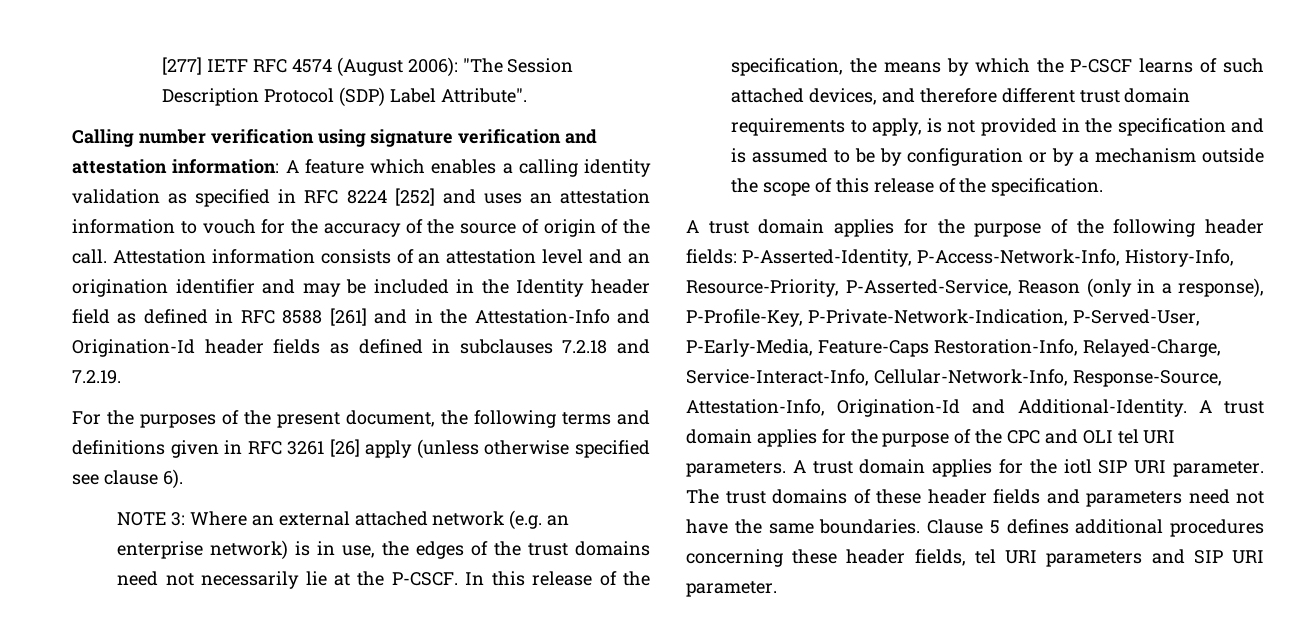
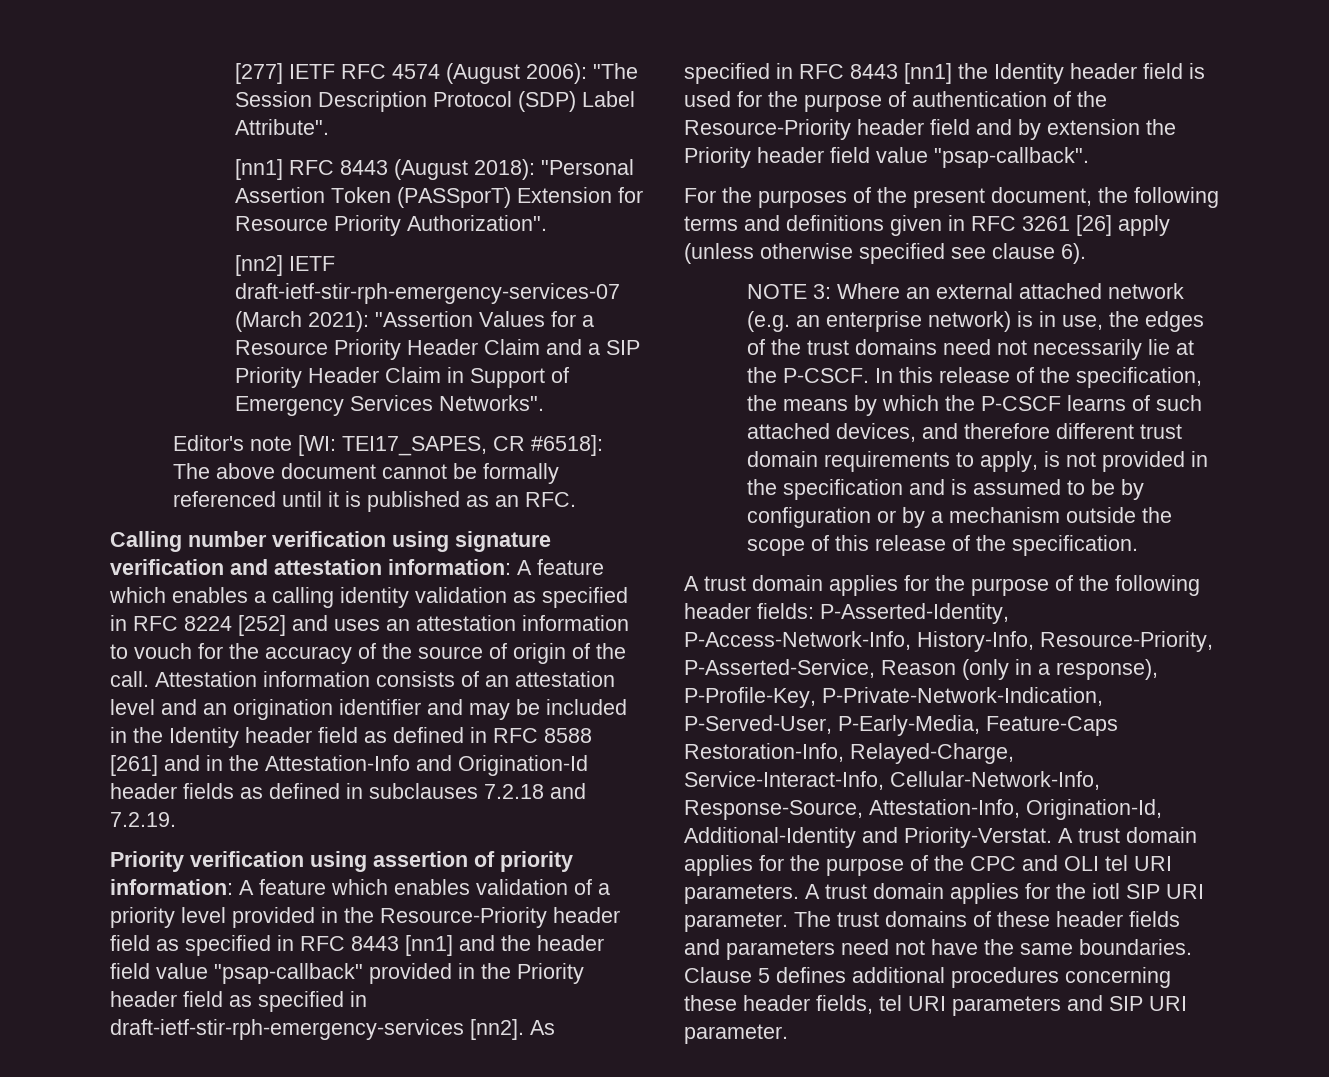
(527, 95) none -> [235,159,635,180] [235,187,644,208] [235,215,548,236] [235,255,336,276] [235,283,621,304] [235,311,595,332] [235,339,641,360] [235,367,570,388] [235,395,545,416] [172,435,603,456] [172,463,559,484] [172,491,576,512] // [nn1] RFC 8443 (August 2018): "Personal Assertion Token (PASSporT) Extension for Resource Priority Authorization". // [nn2] IETF draft-ietf-stir-rph-emergency-services-07 (March 2021): "Assertion Values for a Resource Priority Header Claim and a SIP Priority Header Claim in Support of Emergency Services Networks". // Editor's note [WI: TEI17_SAPES, CR #6518]: The above document cannot be formally referenced until it is published as an RFC.
(121, 377) none -> [110,851,573,872] [110,879,610,895] [110,907,620,928] [110,935,604,956] [110,963,584,984] [110,991,367,1012] [110,1019,555,1040] [684,63,1205,84] [684,91,1107,112] [684,119,1176,140] [684,147,1089,168] // Priority verification using assertion of priority information: A feature which enables validation of a priority level provided in the Resource-Priority header field as specified in RFC 8443 [nn1] and the header field value "psap-callback" provided in the Priority header field as specified in draft-ietf-stir-rph-emergency-services [nn2]. As specified in RFC 8443 [nn1] the Identity header field is used for the purpose of authentication of the Resource-Priority header field and by extension the Priority header field value "psap-callback".
[837,399,1187,417] Origination-Id and Additional-Identity. -> [1026,799,1162,820] [684,827,1052,848] Origination-Id, Additional-Identity and Priority-Verstat.

